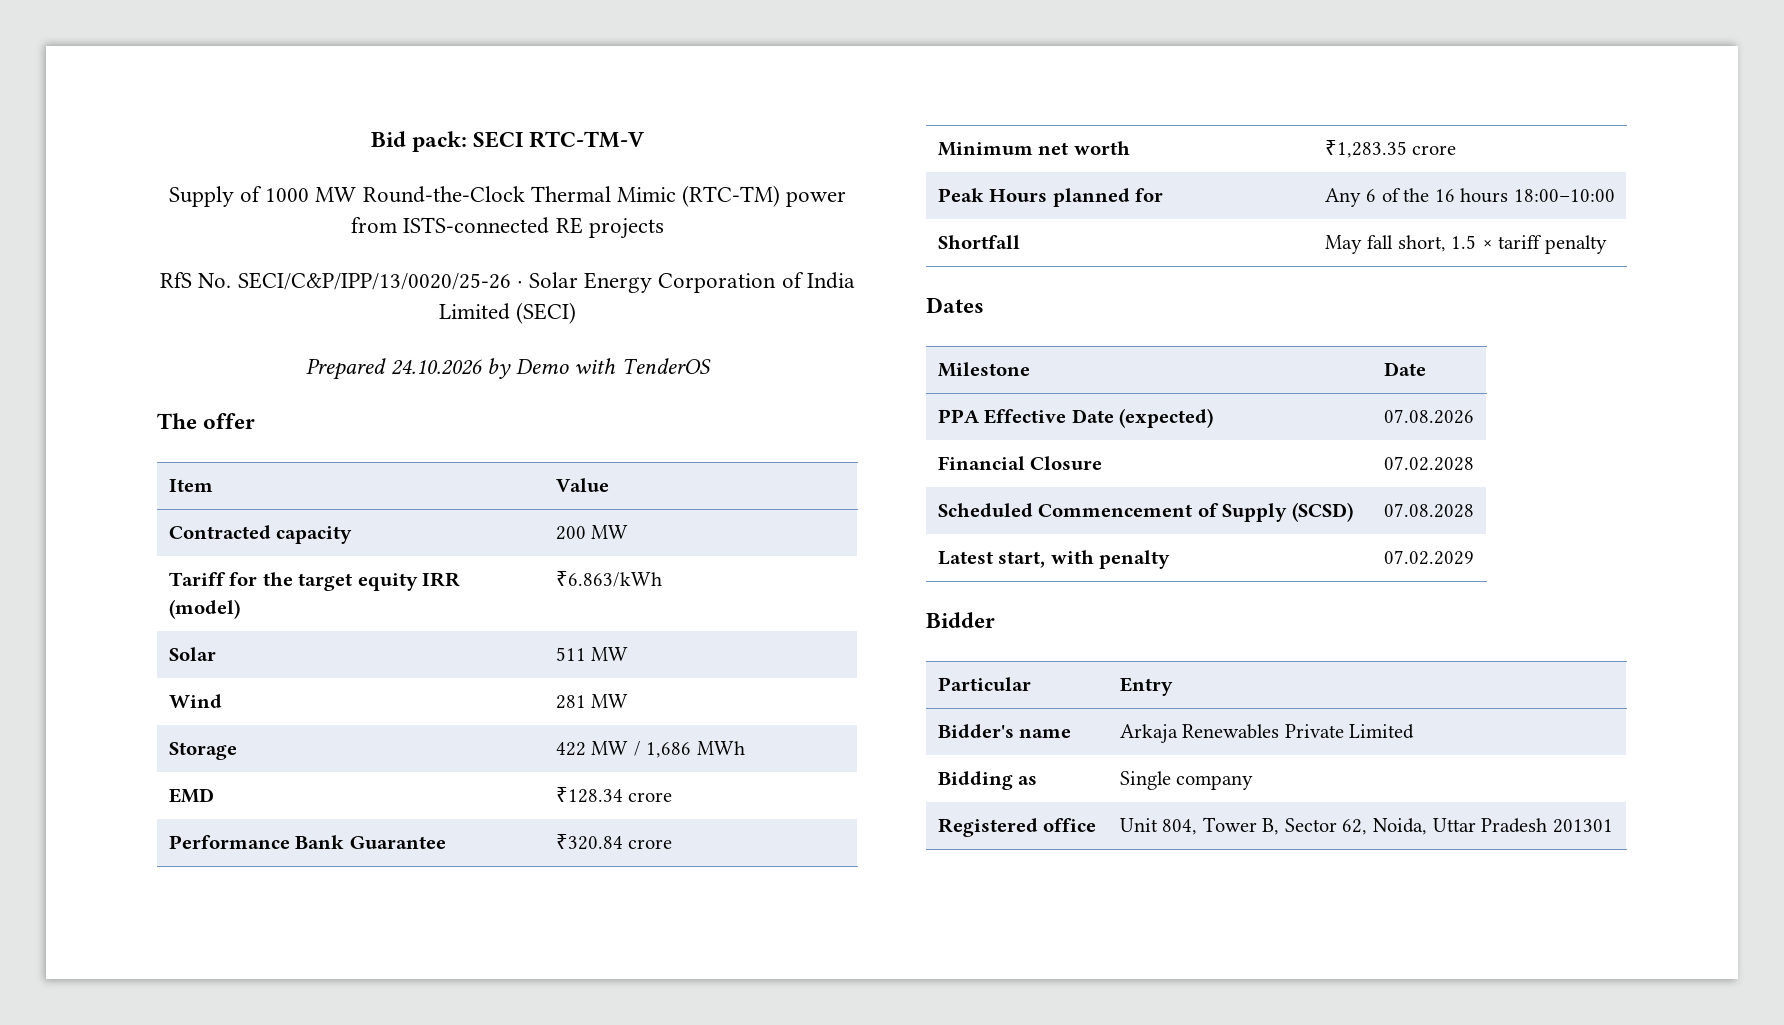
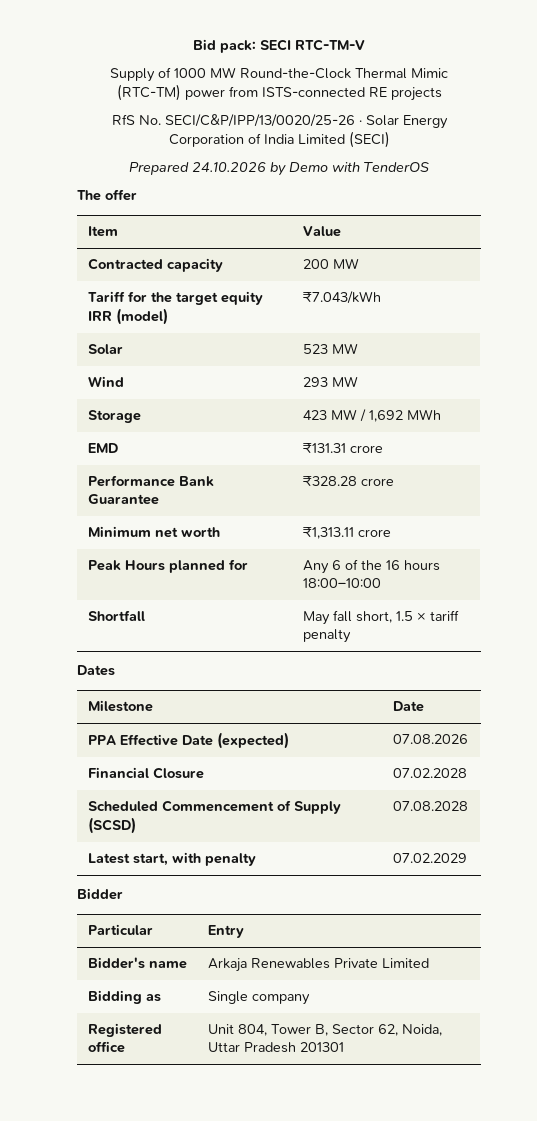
[555,571,662,587] ₹6.863/kWh -> [302,291,381,304] ₹7.043/kWh
[555,647,586,661] 511 -> [302,344,328,354] 523
[555,695,586,709] 281 -> [302,377,328,387] 293
[555,742,586,756] 422 -> [302,410,327,420] 423
[646,742,692,758] 1,686 -> [368,410,403,422] 1,692
[555,787,623,803] ₹128.34 -> [302,443,346,453] ₹131.31
[555,834,623,850] ₹320.84 -> [302,476,357,486] ₹328.28
[1324,140,1407,158] ₹1,283.35 -> [302,527,354,539] ₹1,313.11

